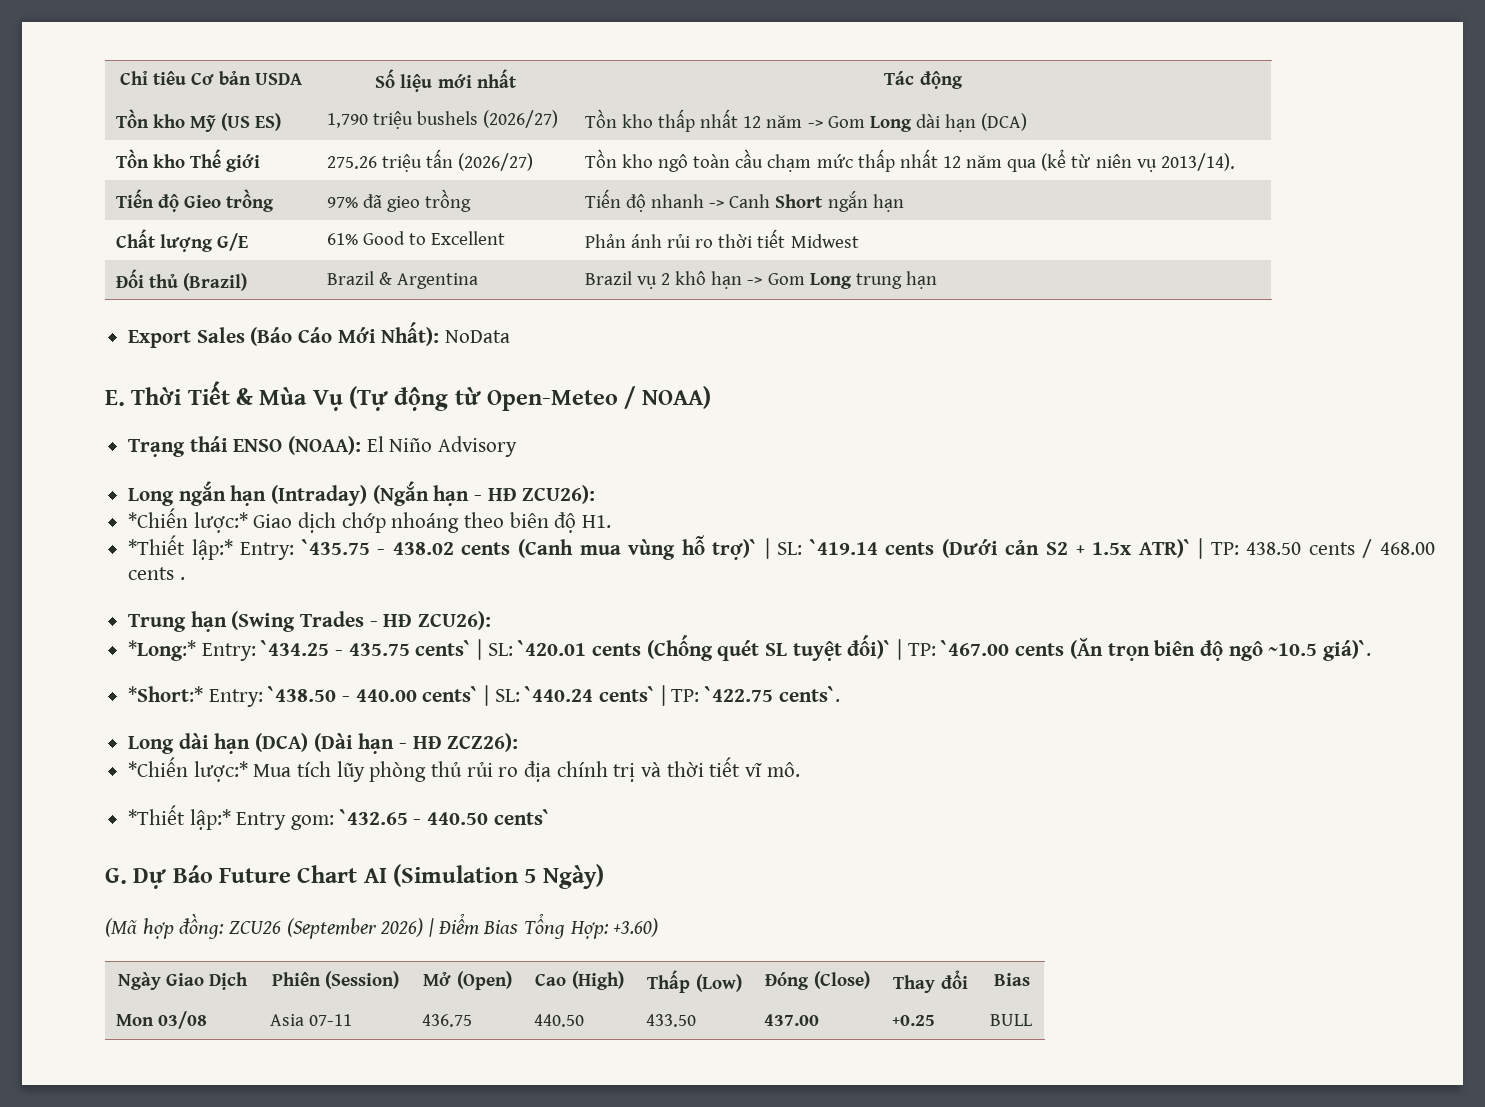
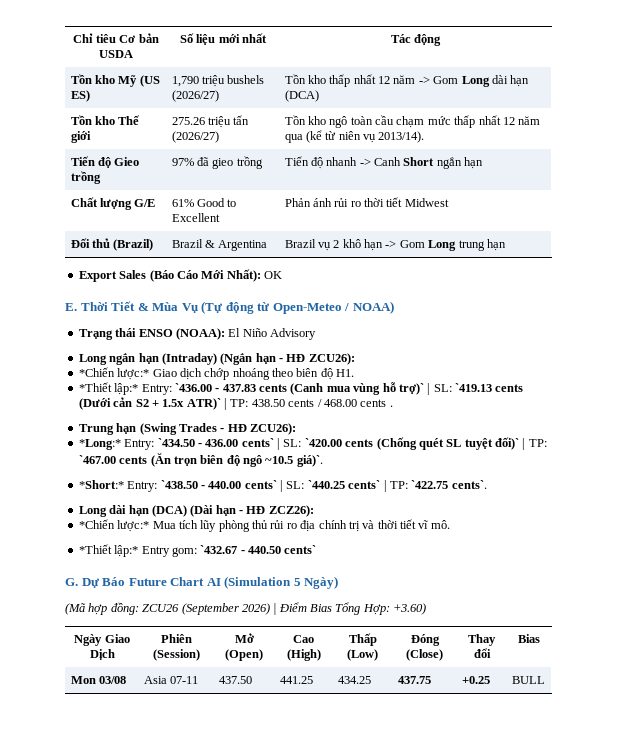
[445,330,511,343] NoData -> [264,271,282,279] OK
[300,539,454,555] `435.75 - 438.02 -> [174,383,256,392] `436.00 - 437.83
[808,539,878,555] `419.14 -> [455,383,492,392] `419.13
[260,639,587,660] `434.25 - 435.75 cents` | SL: `420.01 -> [157,438,342,450] `434.50 - 436.00 cents` | SL: `420.00
[524,686,594,702] `440.24 -> [307,480,345,489] `440.25
[338,809,408,825] `432.65 -> [200,545,238,554] `432.67
[421,1014,472,1027] [533,1014,584,1027] [645,1014,696,1027] [763,1014,819,1026] 436.75 | 440.50 | 433.50 | 437.00 -> [218,676,252,684] [279,676,313,684] [337,676,371,684] [397,676,431,684] 437.50 | 441.25 | 434.25 | 437.75

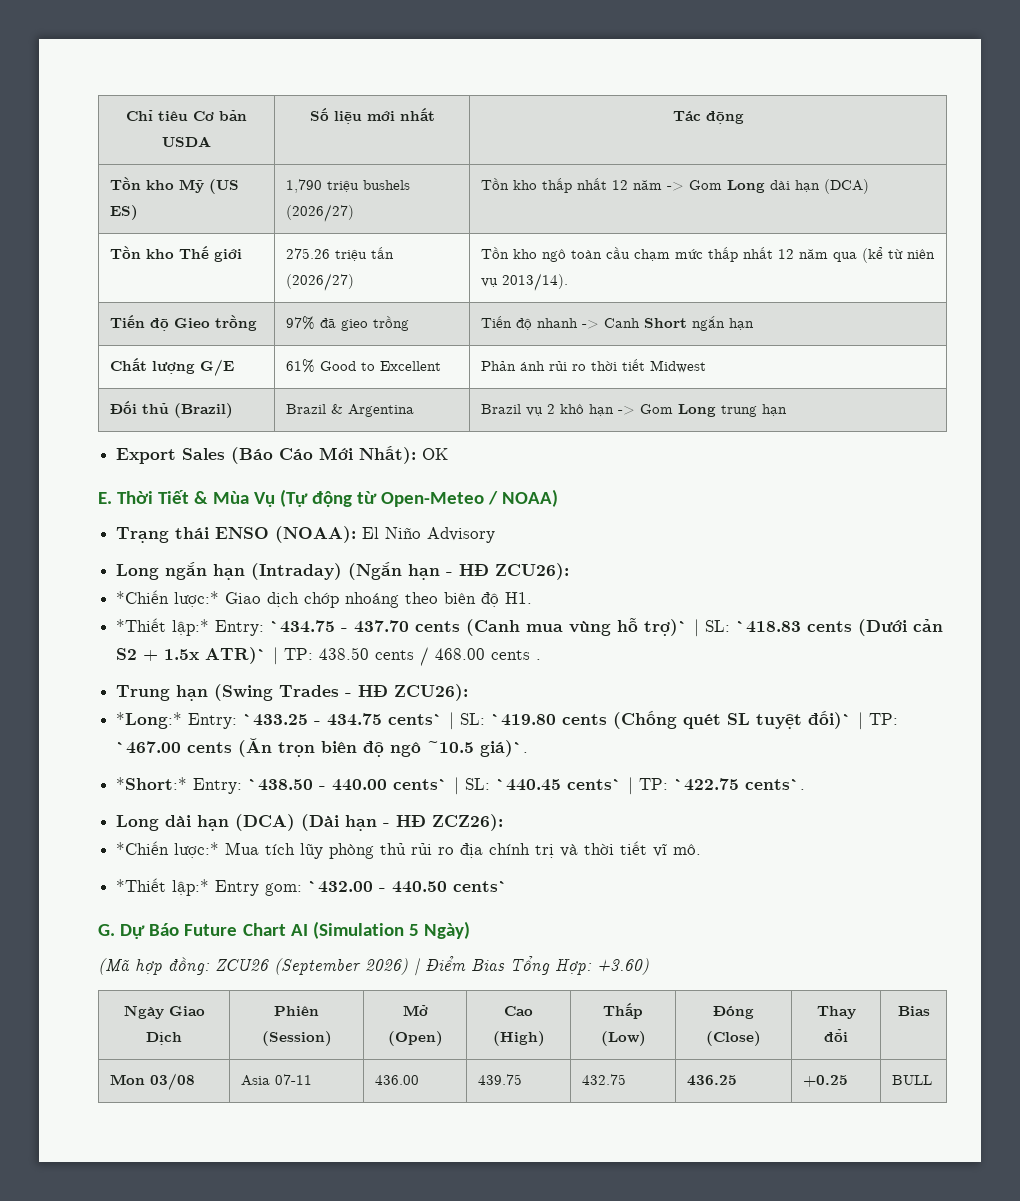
[174,383,256,392] `436.00 - 437.83 -> [270,620,410,633] `434.75 - 437.70
[455,383,492,392] `419.13 -> [736,620,802,633] `418.83
[157,438,342,450] `434.50 - 436.00 cents` | SL: `420.00 -> [243,712,557,730] `433.25 - 434.75 cents` | SL: `419.80
[307,480,345,489] `440.25 -> [496,778,562,791] `440.45
[200,545,238,554] `432.67 -> [308,880,374,893] `432.00
[218,676,252,684] [279,676,313,684] [337,676,371,684] [397,676,431,684] 437.50 | 441.25 | 434.25 | 437.75 -> [375,1075,420,1085] [478,1074,523,1085] [582,1074,627,1085] [687,1075,738,1086] 436.00 | 439.75 | 432.75 | 436.25

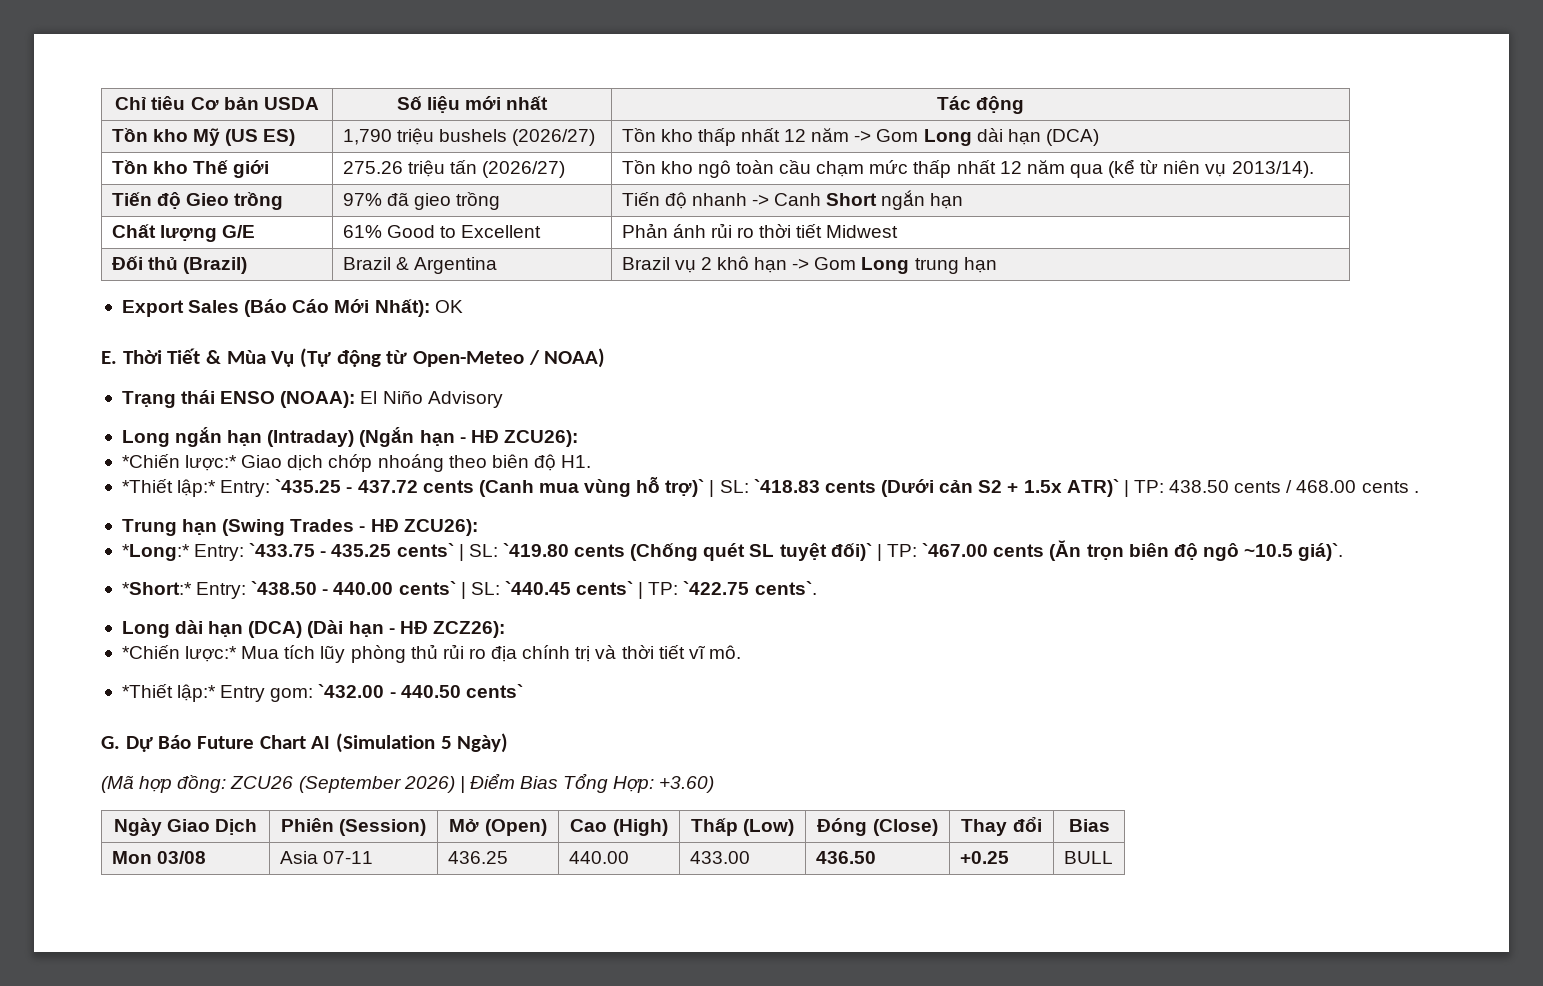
[270,620,410,633] `434.75 - 437.70 -> [275,479,418,493] `435.25 - 437.72
[243,713,383,726] `433.25 - 434.75 -> [249,543,392,557] `433.75 - 435.25
[375,1075,420,1085] [478,1074,523,1085] [582,1074,627,1085] [687,1075,738,1086] 436.00 | 439.75 | 432.75 | 436.25 -> [447,851,508,864] [568,851,629,864] [689,851,750,864] [815,851,876,864] 436.25 | 440.00 | 433.00 | 436.50

